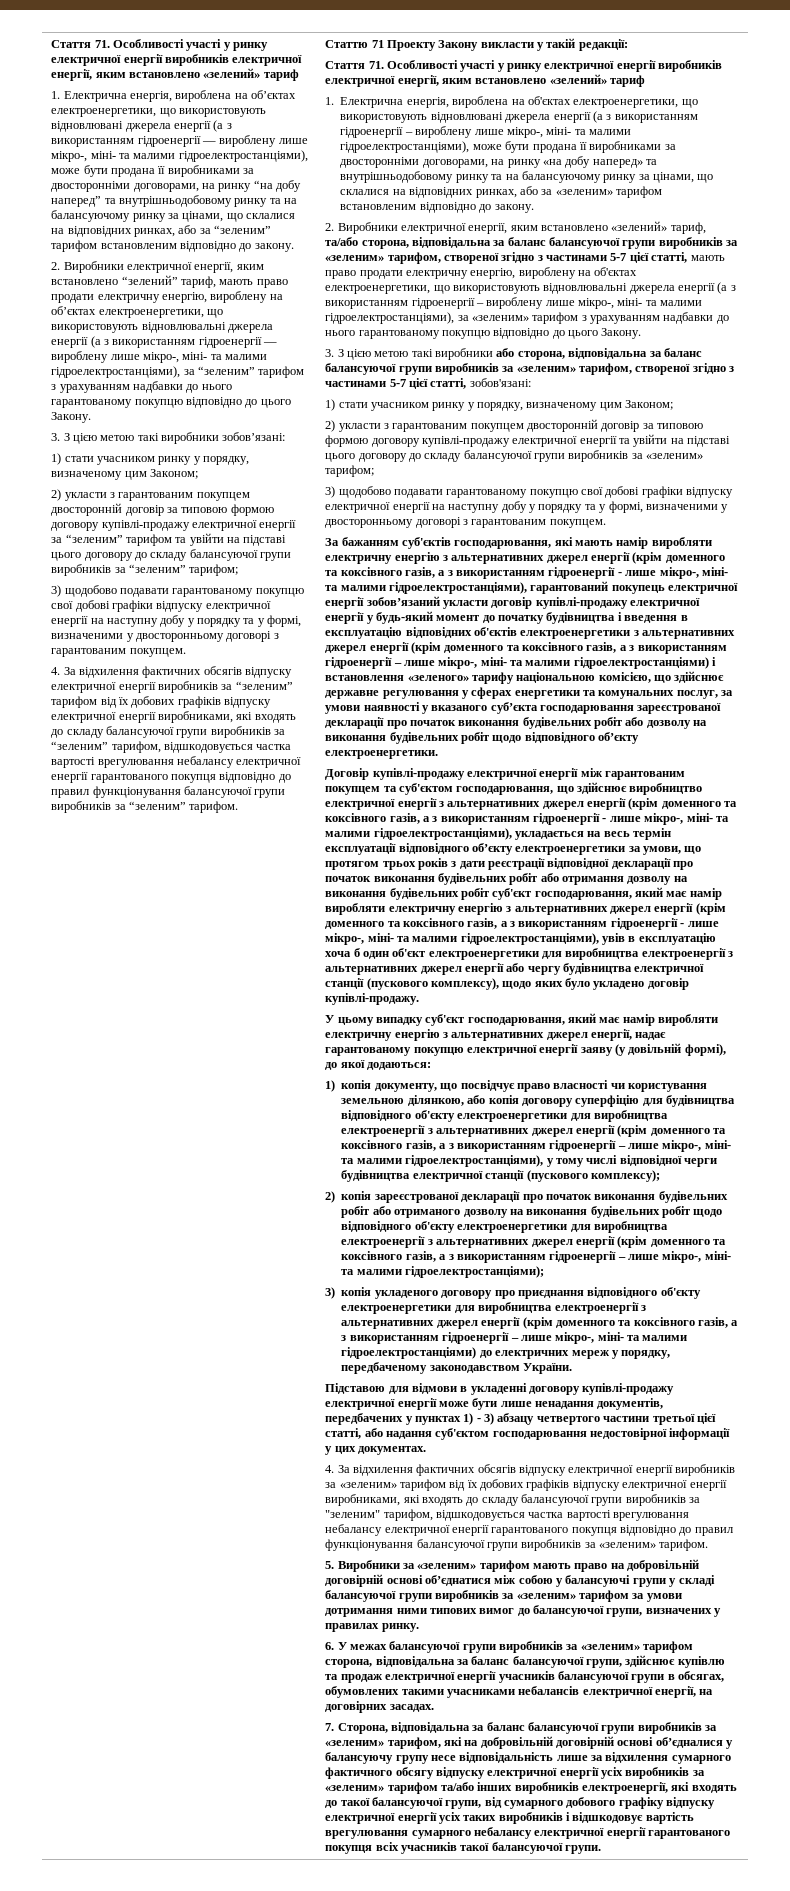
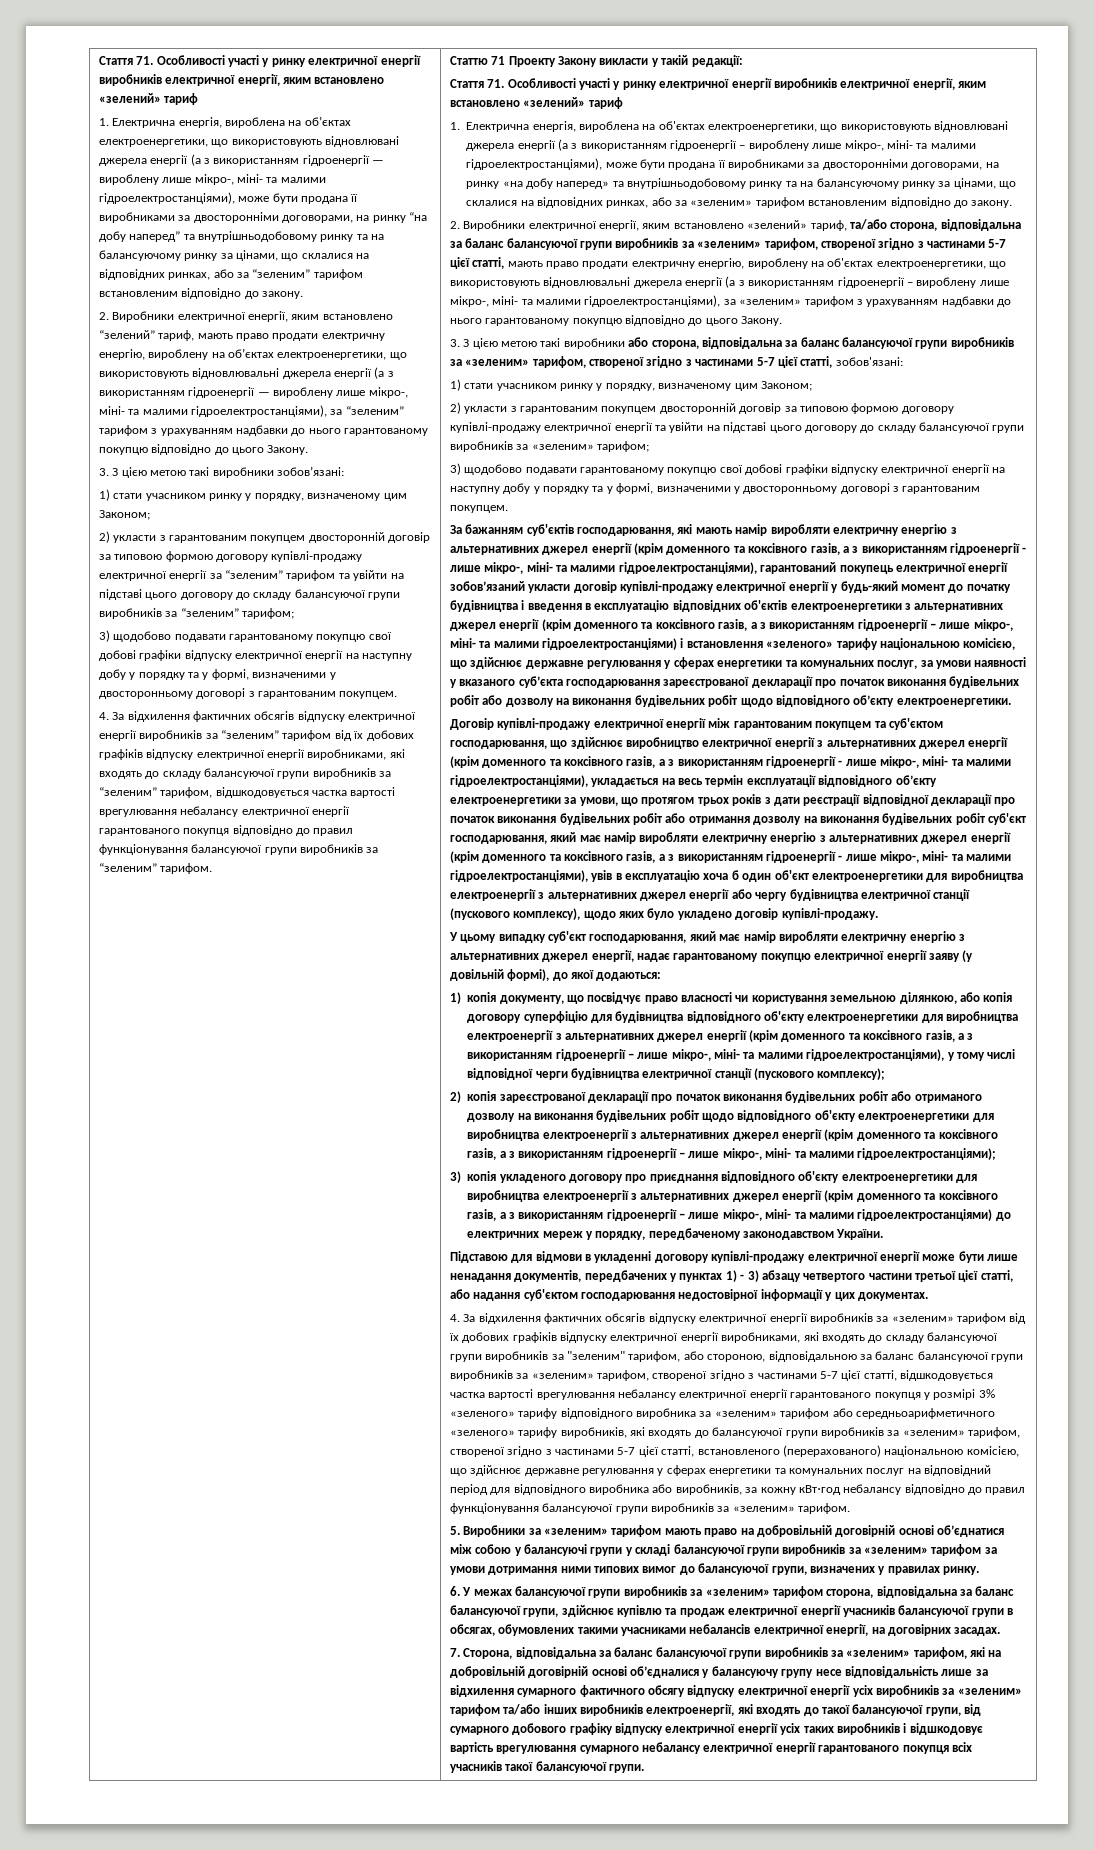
[435,1510,690,1521] [325,1524,617,1536] відшкодовується частка вартості врегулювання небалансу електричної енергії гарантованого покупця -> [683,1351,1024,1362] [449,1370,994,1381] [449,1389,995,1400] [449,1408,995,1419] [449,1427,1021,1438] [449,1445,1019,1457] [449,1465,992,1476] [449,1484,902,1495] або стороною, відповідальною за баланс балансуючої групи виробників за «зеленим» тарифом, створеної згідно з частинами 5-7 цієї статті, відшкодовується частка вартості врегулювання небалансу електричної енергії гарантованого покупця у розмірі 3% «зеленого» тарифу відповідного виробника за «зеленим» тарифом або середньоарифметичного «зеленого» тарифу виробників, які входять до балансуючої групи виробників за «зеленим» тарифом, створеної згідно з частинами 5-7 цієї статті, встановленого (перерахованого) національною комісією, що здійснює державне регулювання у сферах енергетики та комунальних послуг на відповідний період для відповідного виробника або виробників, за кожну кВт⋅год небалансу

